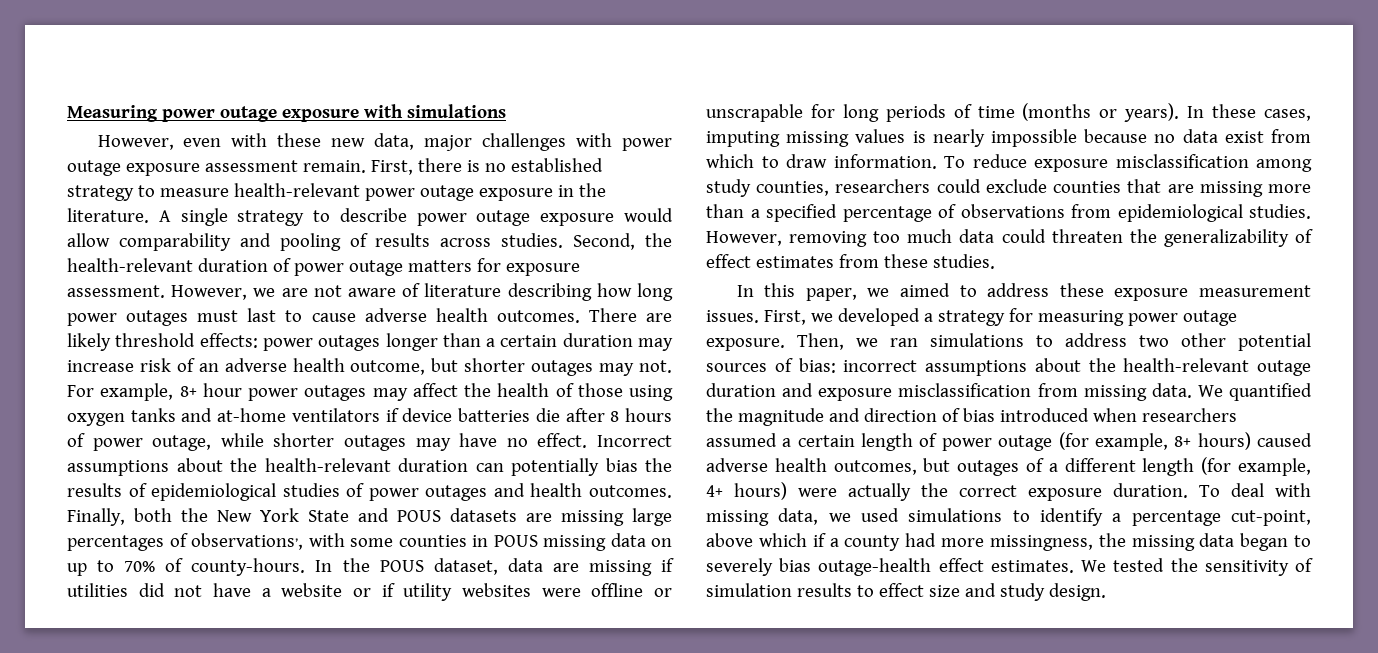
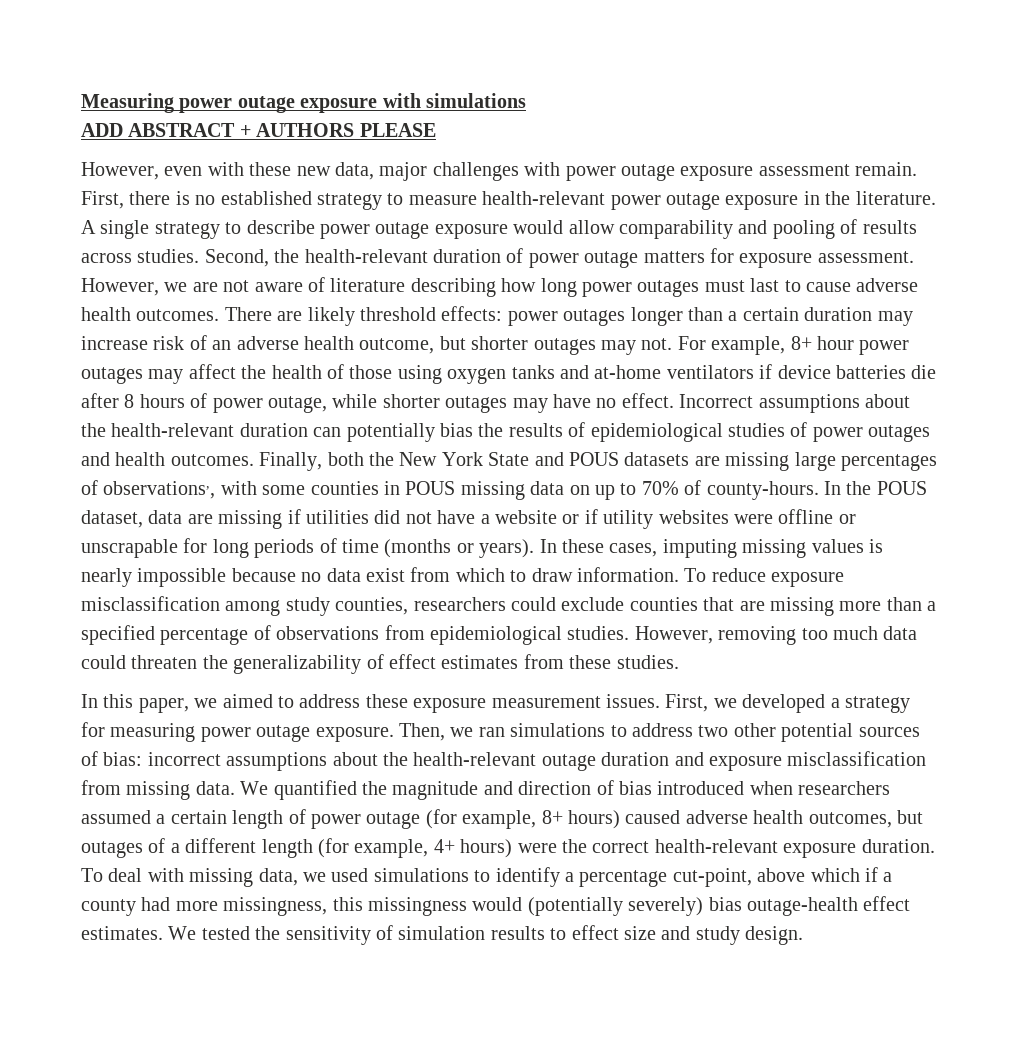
(506, 111) none -> [81,123,436,137] // ADD ABSTRACT + AUTHORS PLEASE
[848,483,911,501] actually -> (557, 848) none
(1017, 491) none -> [654,839,778,853] health-relevant
[1098,533,1311,551] [706,558,773,576] the missing data began to severely -> [332,897,704,916] this missingness would (potentially severely)

